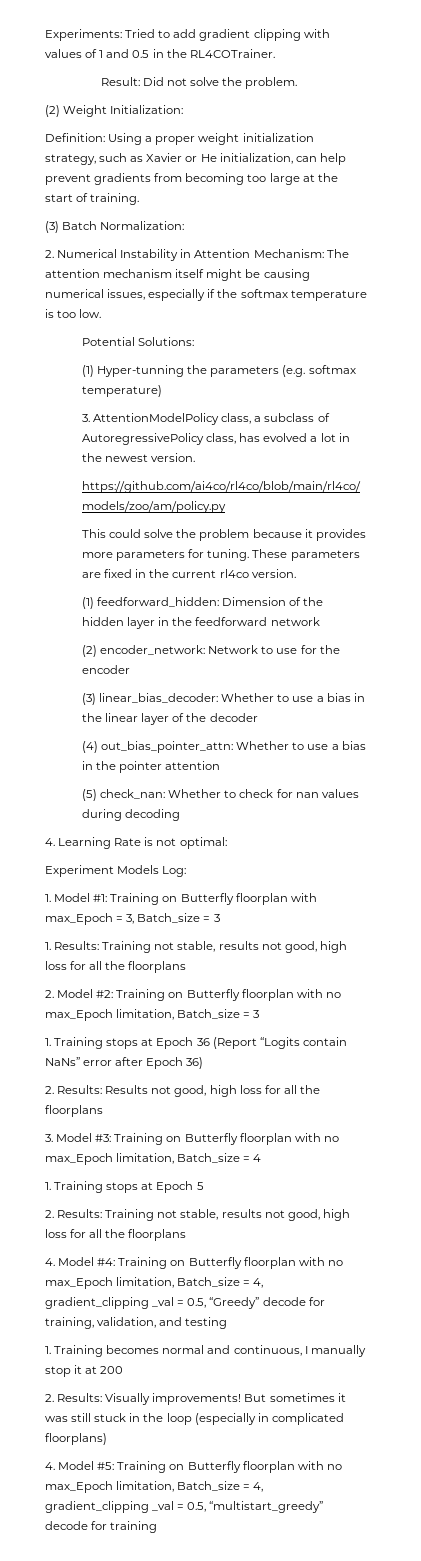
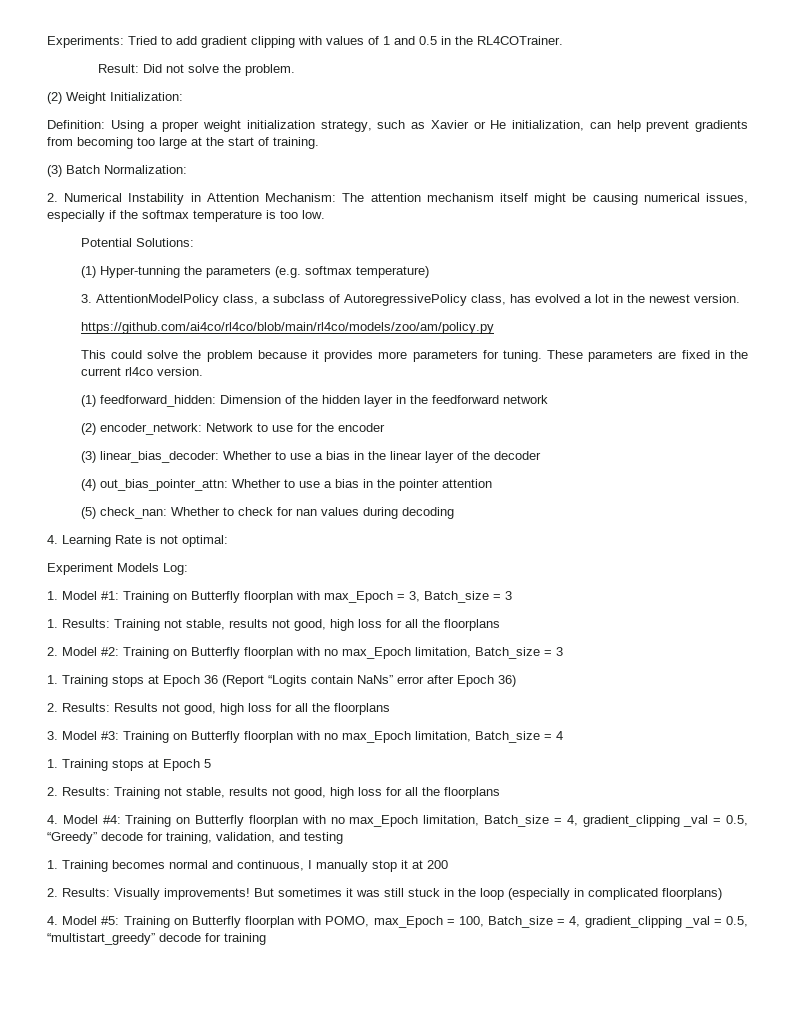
[326,1464,342,1470] [45,1481,175,1493] no max_Epoch limitation, -> [325,916,484,928] POMO, max_Epoch = 100,

